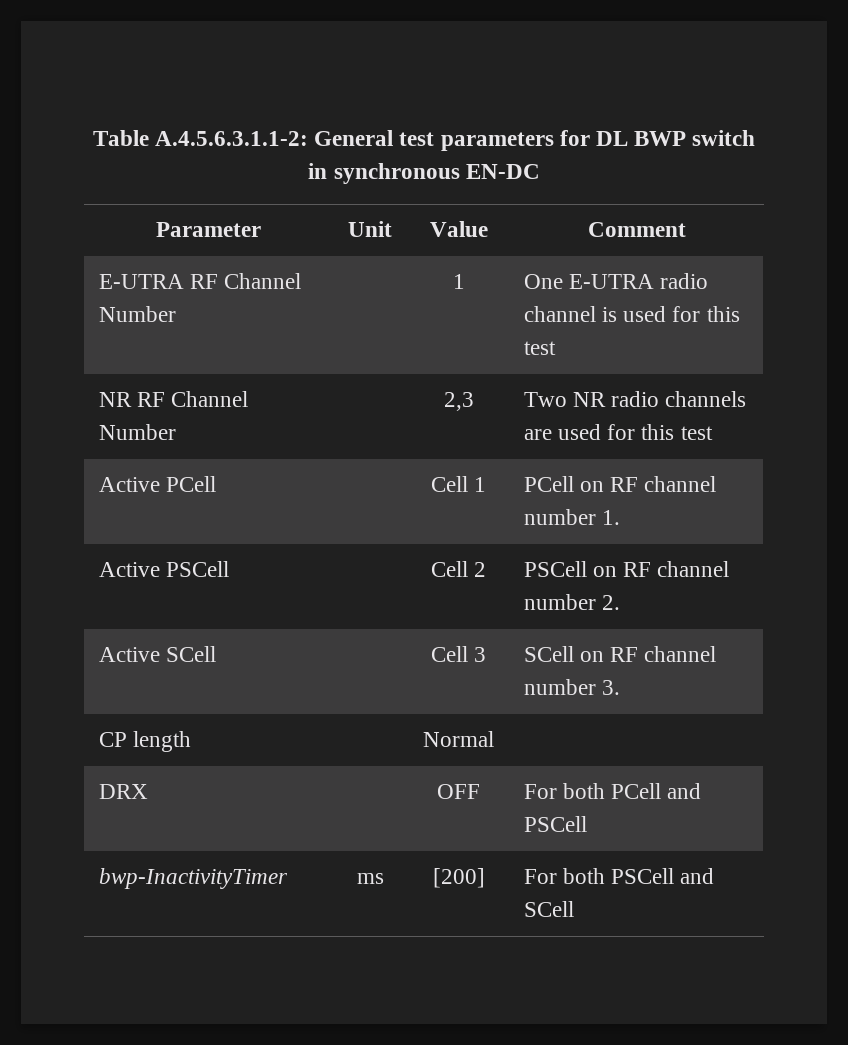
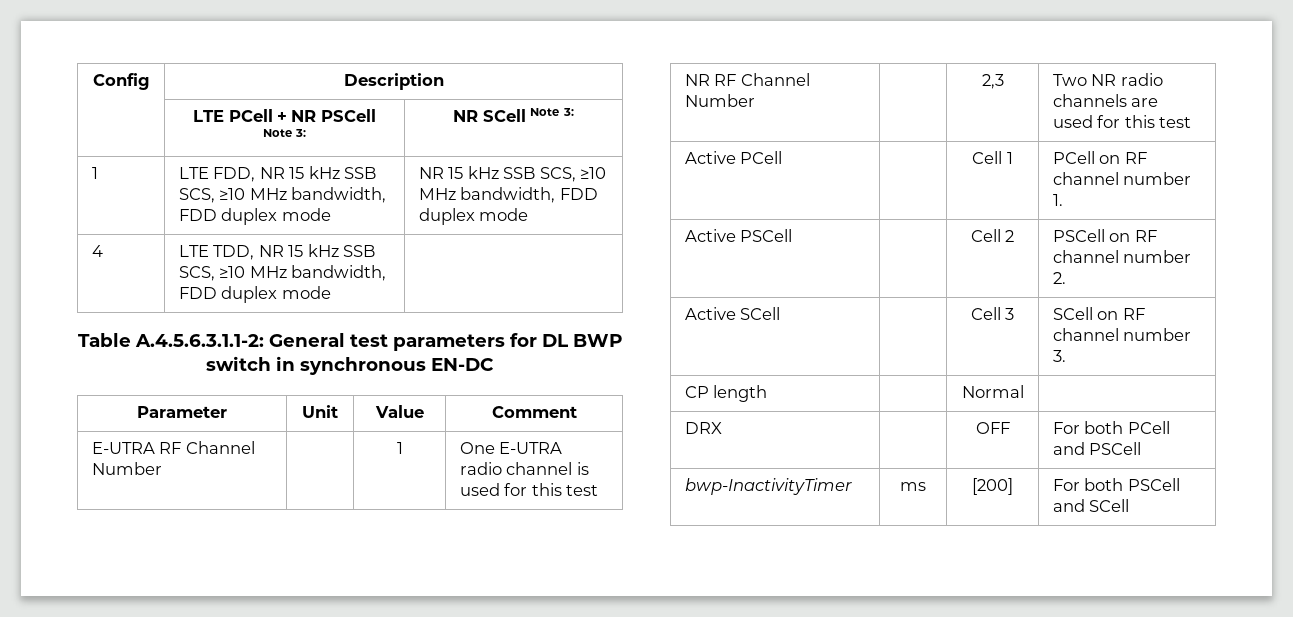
(92, 138) none -> [92,73,150,90] [343,73,444,90] [193,109,376,122] [262,129,307,137] [453,108,574,122] [91,167,98,179] [178,166,376,182] [178,187,387,203] [178,208,331,225] [418,166,606,182] [418,187,598,203] [418,208,529,225] [91,245,103,257] [178,244,375,260] [178,265,387,281] [178,286,331,303] Config | Description // | LTE PCell + NR PSCell Note 3: | NR SCell Note 3: // 1 | LTE FDD, NR 15 kHz SSB SCS, ≥10 MHz bandwidth, FDD duplex mode | NR 15 kHz SSB SCS, ≥10 MHz bandwidth, FDD duplex mode // 4 | LTE TDD, NR 15 kHz SSB SCS, ≥10 MHz bandwidth, FDD duplex mode | //

